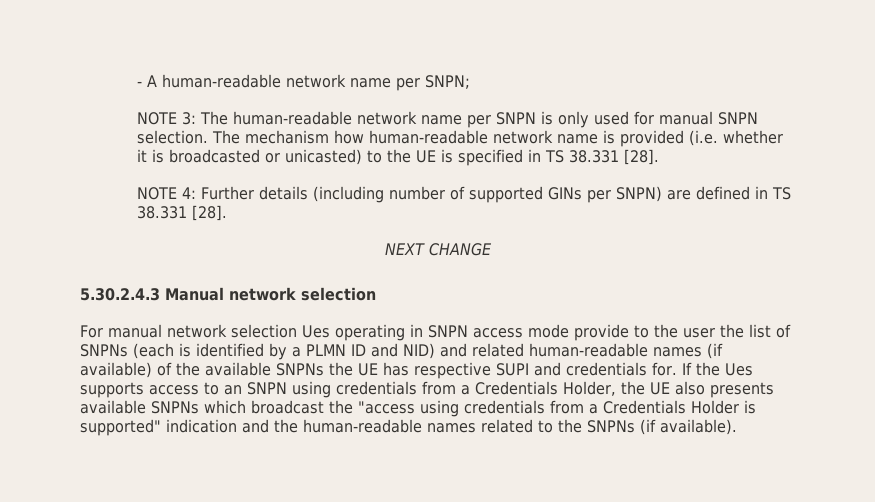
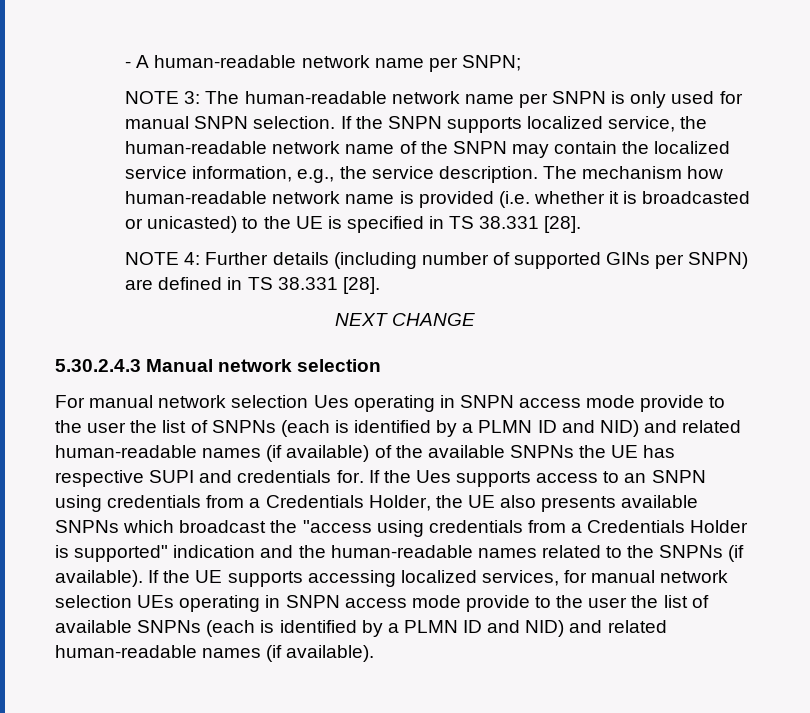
(209, 137) none -> [340,116,708,133] [125,141,731,158] [125,166,538,183] If the SNPN supports localized service, the human-readable network name of the SNPN may contain the localized service information, e.g., the service description.
(737, 427) none -> [148,570,729,587] [55,595,709,612] [55,620,667,637] [55,645,375,662] If the UE supports accessing localized services, for manual network selection UEs operating in SNPN access mode provide to the user the list of available SNPNs (each is identified by a PLMN ID and NID) and related human-readable names (if available).

